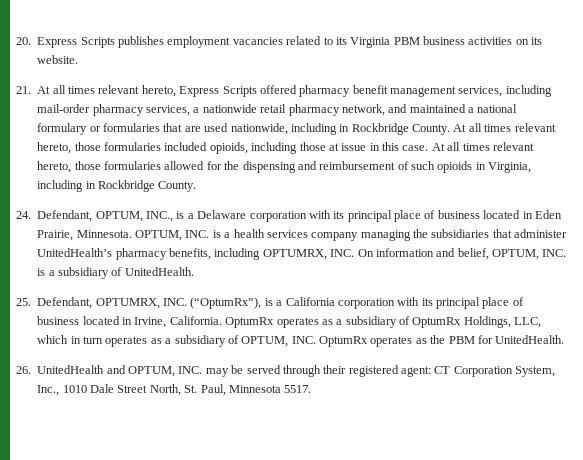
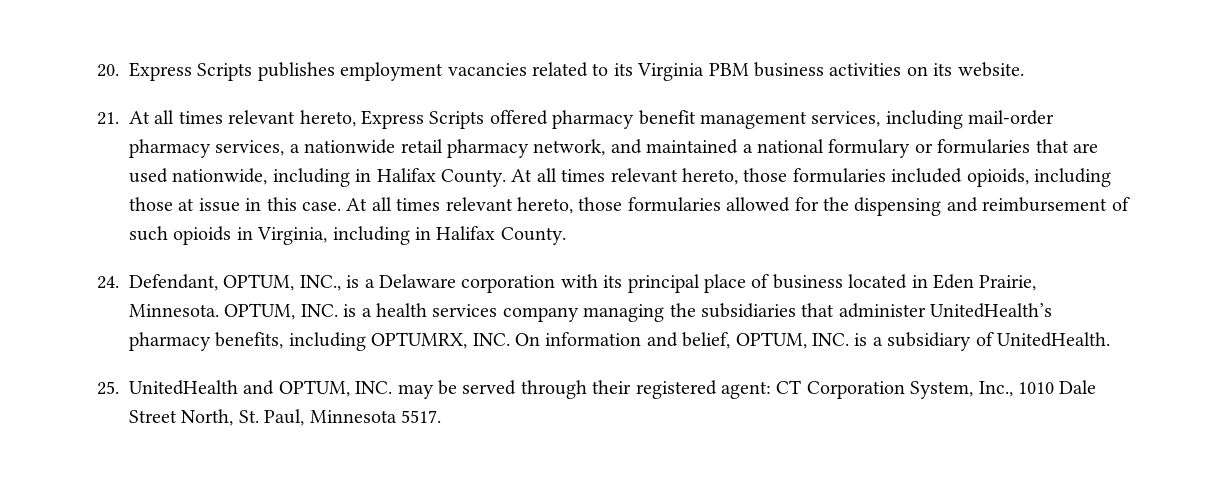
[351,123,409,135] Rockbridge -> [376,168,436,182] Halifax
[98,180,155,192] Rockbridge -> [436,226,496,240] Halifax
[37,297,524,309] [37,316,542,328] [37,335,565,347] [16,366,31,374] Defendant, OPTUMRX, INC. (“OptumRx”), is a California corporation with its principal place of business located in Irvine, California. OptumRx operates as a subsidiary of OptumRx Holdings, LLC, which in turn operates as a subsidiary of OPTUM, INC. OptumRx operates as the PBM for UnitedHealth. // 26. -> (119, 388) none

